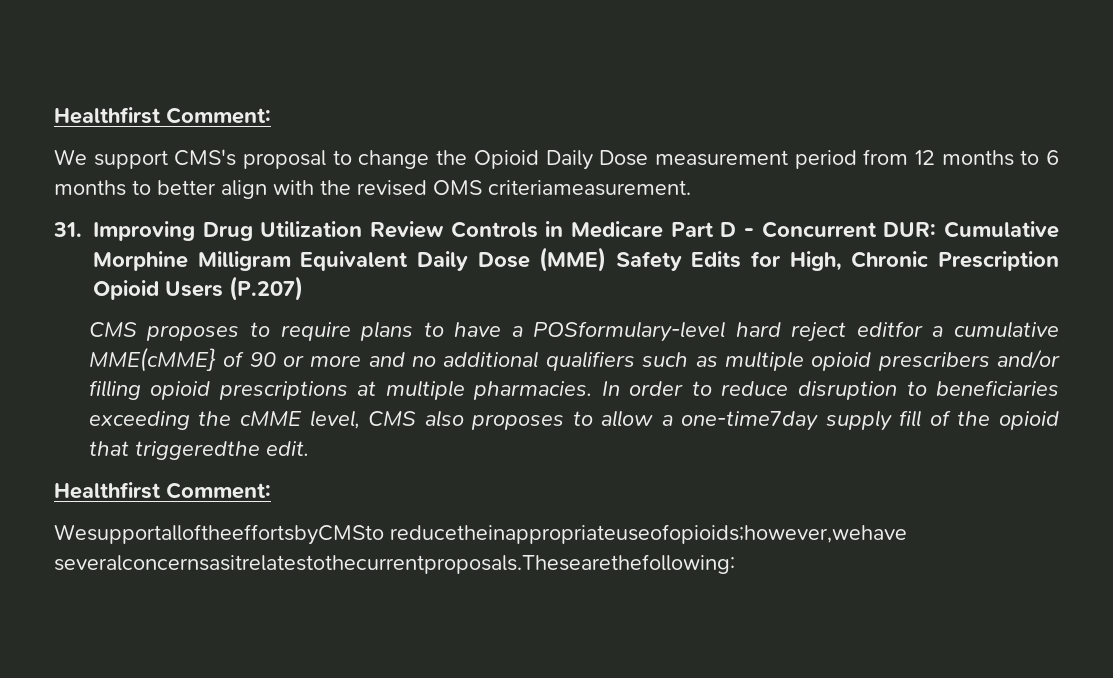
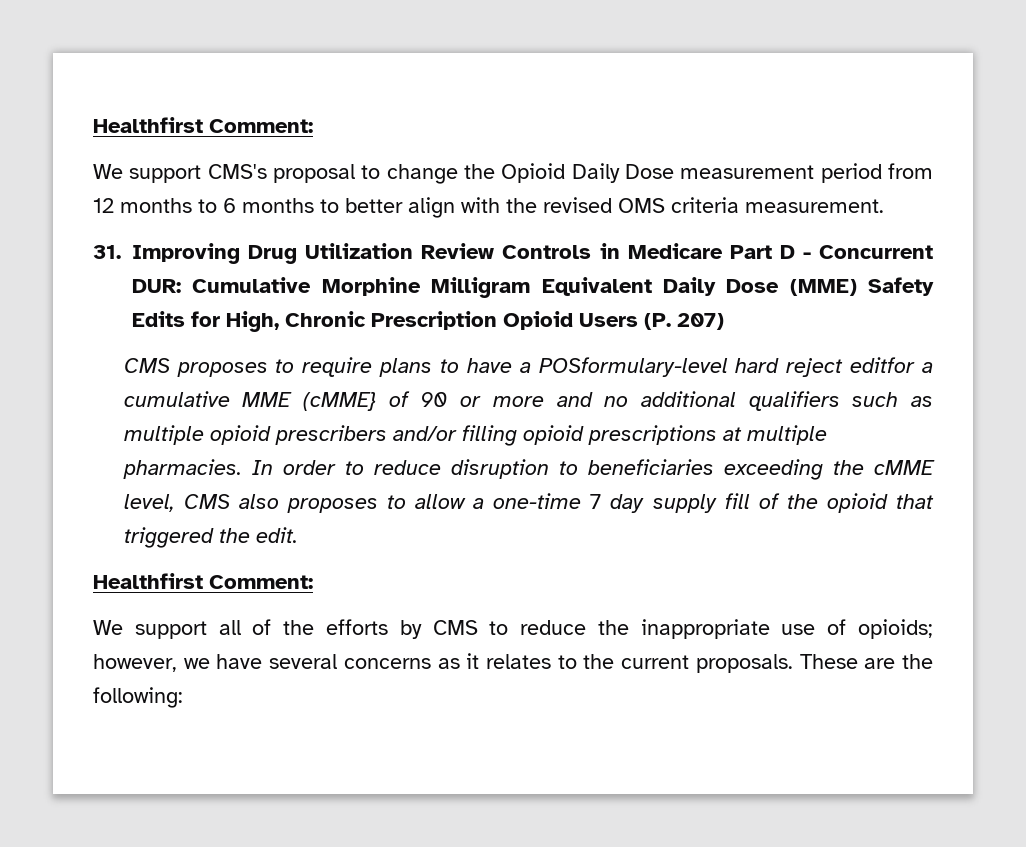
[488,180,691,196] criteriameasurement. -> [671,197,884,213] criteria measurement.
[229,276,303,301] (P.207) -> [644,313,724,330] (P. 207)
[88,347,216,372] MME(cMME} -> [242,392,377,411] MME (cMME}
[681,411,819,431] one-time7day -> [493,493,645,513] one-time 7 day
[134,441,260,460] triggeredthe -> [123,527,250,548] triggered the
[54,524,907,545] [54,554,735,574] WesupportalloftheeffortsbyCMSto reducetheinappropriateuseofopioids;however,wehave severalconcernsasitrelatestothecurrentproposals.Thesearethefollowing: -> [93,619,934,639] [93,653,933,673] [93,687,183,708] We support all of the efforts by CMS to reduce the inappropriate use of opioids; however, we have several concerns as it relates to the current proposals. These are the following:

